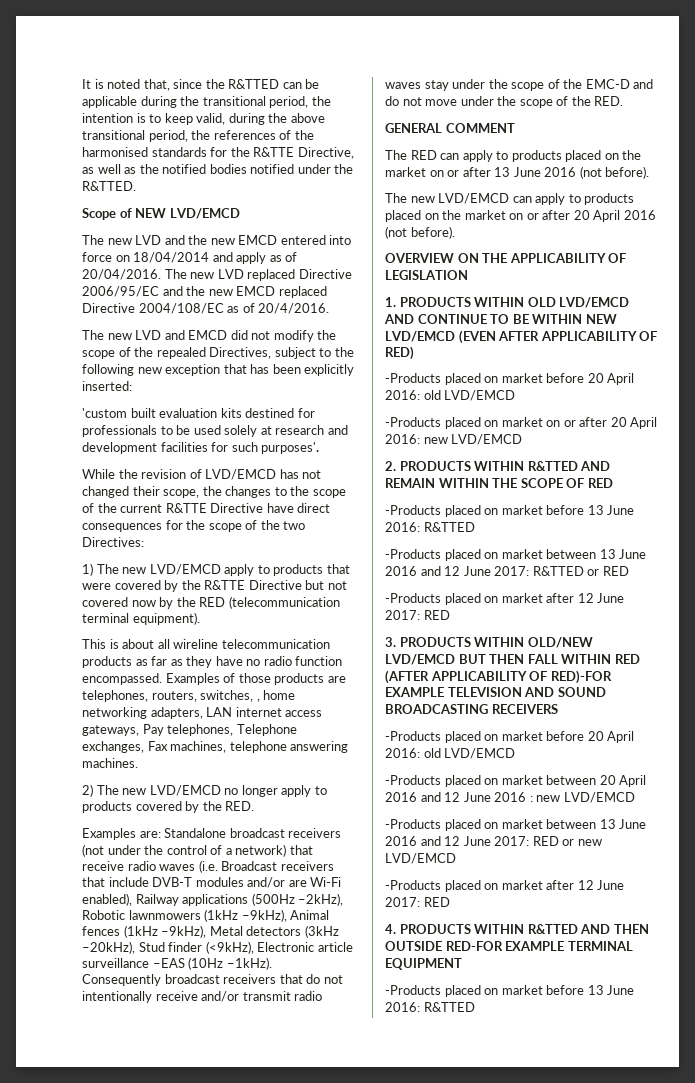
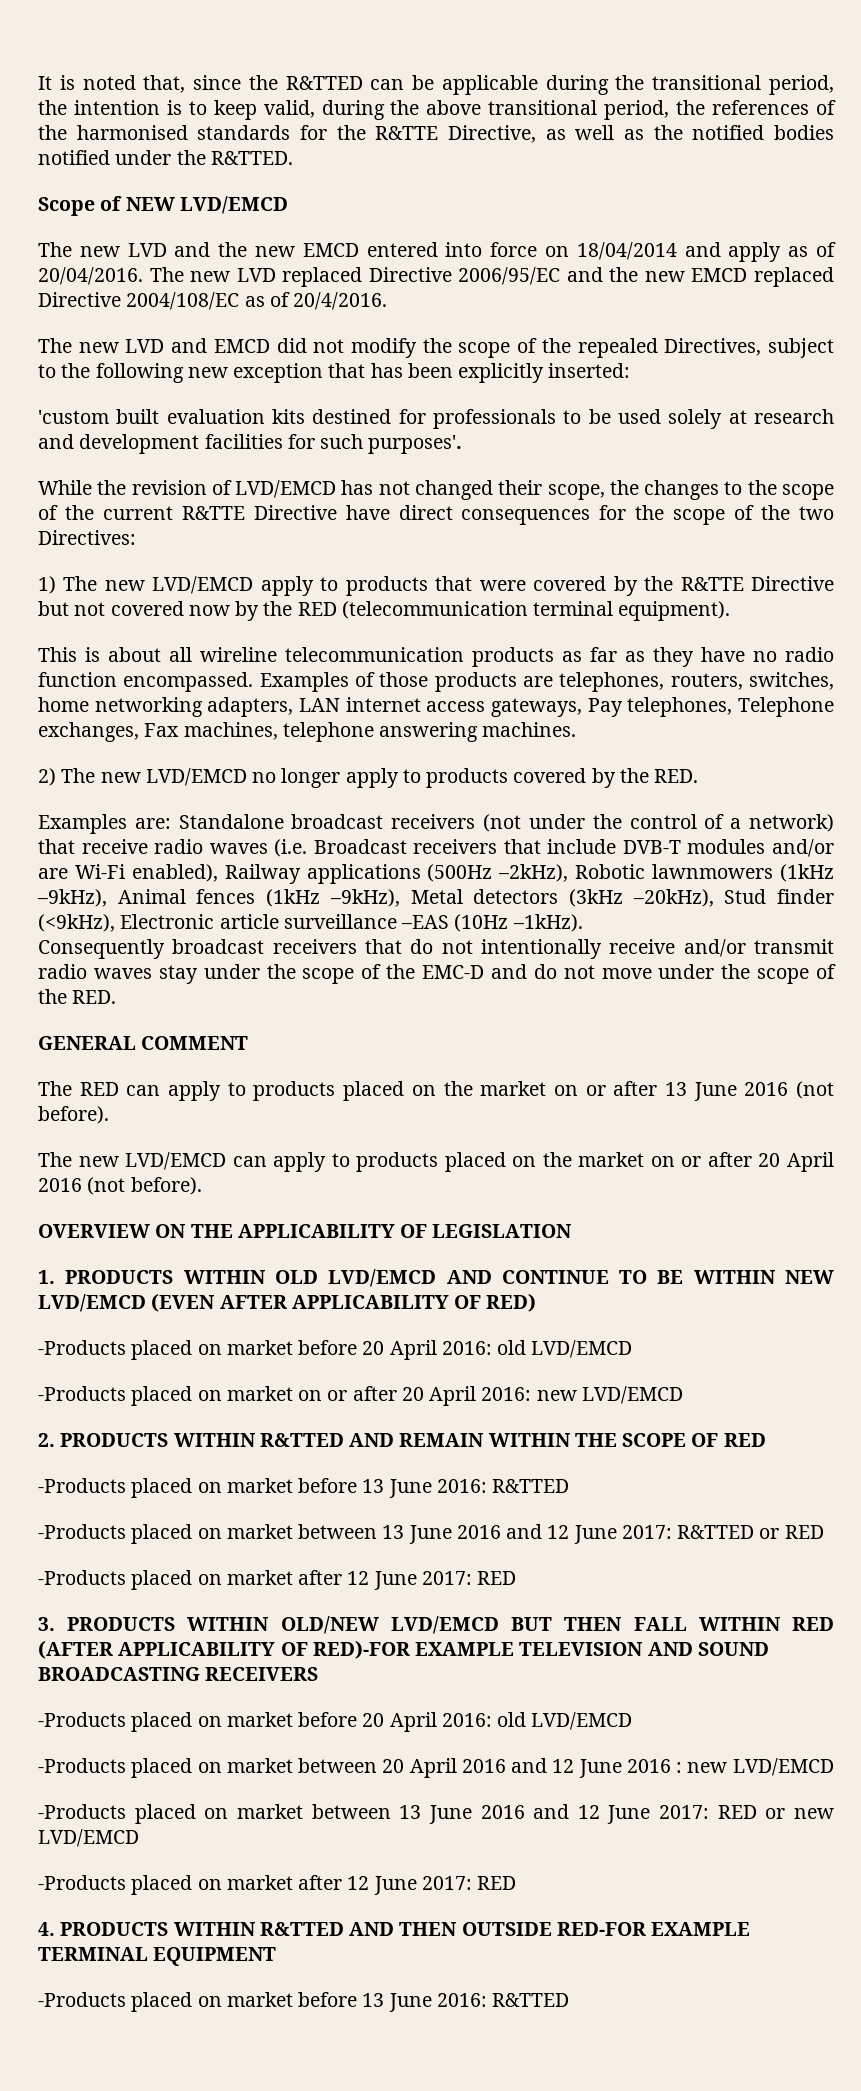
[256,699,260,702] , -> (834, 681) none

